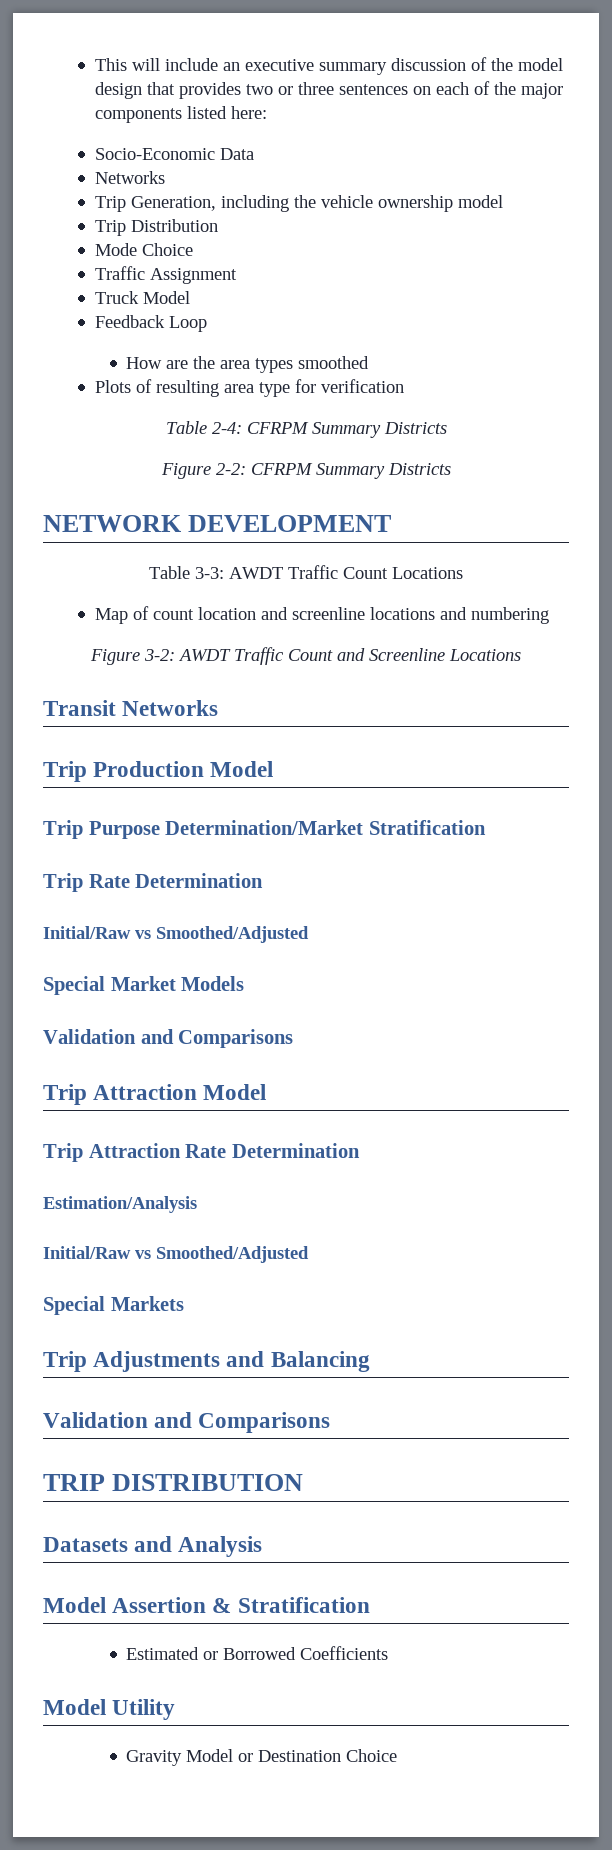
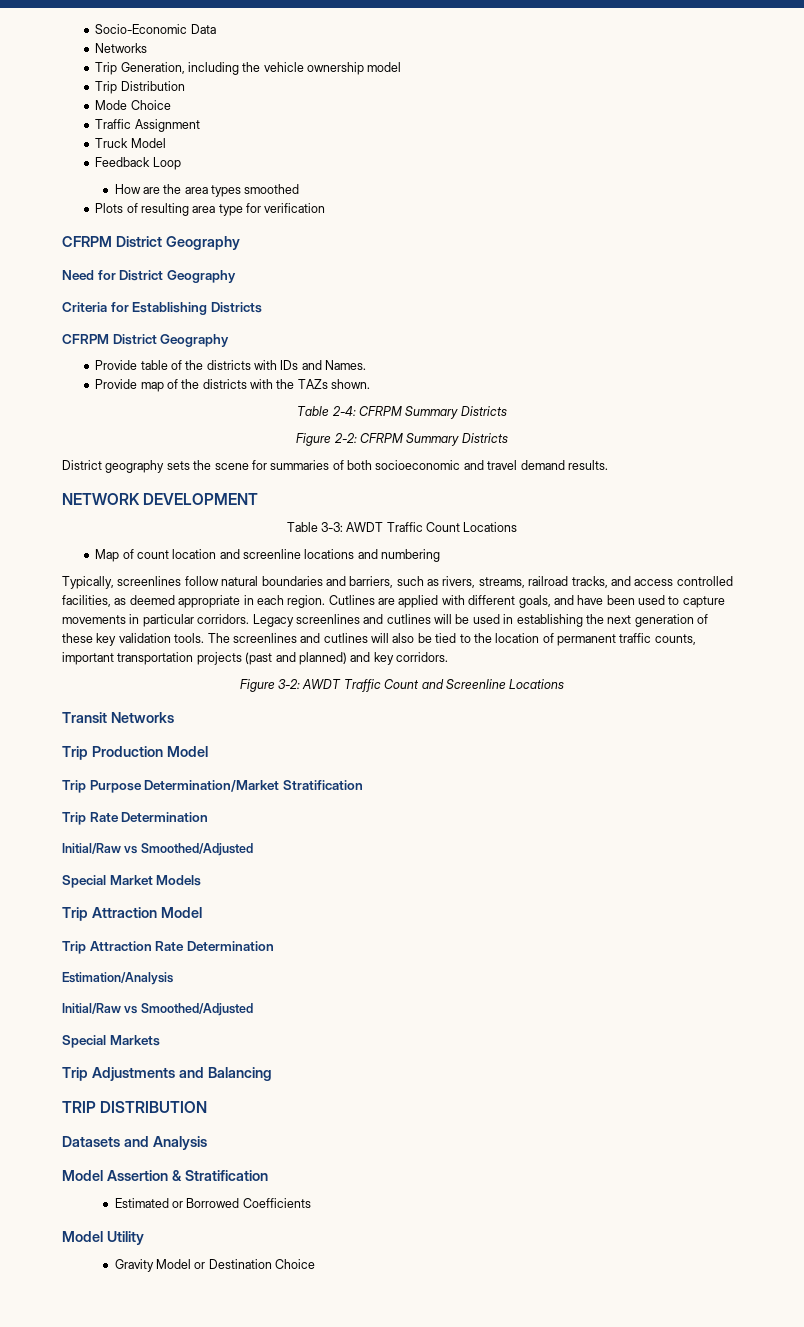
[94,57,563,75] [94,81,563,99] [94,106,267,123] This will include an executive summary discussion of the model design that provides two or three sentences on each of the major components listed here: // -> (95, 29) none
(404, 386) none -> [62,236,240,250] [62,270,236,283] [62,302,262,315] [62,334,230,347] [95,360,367,370] [95,379,371,392] // CFRPM District Geography // Need for District Geography // Criteria for Establishing Districts // CFRPM District Geography // Provide table of the districts with IDs and Names. // Provide map of the districts with the TAZs shown.
(451, 469) none -> [62,460,608,473] // District geography sets the scene for summaries of both socioeconomic and travel demand results.
(549, 615) none -> [62,576,733,589] [62,595,725,608] [62,614,708,627] [62,633,696,646] [62,652,448,665] // Typically, screenlines follow natural boundaries and barriers, such as rivers, streams, railroad tracks, and access controlled facilities, as deemed appropriate in each region. Cutlines are applied with different goals, and have been used to capture movements in particular corridors. Legacy screenlines and cutlines will be used in establishing the next generation of these key validation tools. The screenlines and cutlines will also be tied to the location of permanent traffic counts, important transportation projects (past and planned) and key corridors.
[43,1029,294,1048] // Validation and Comparisons -> (202, 880) none
[43,1412,331,1433] // Validation and Comparisons -> (272, 1074) none

